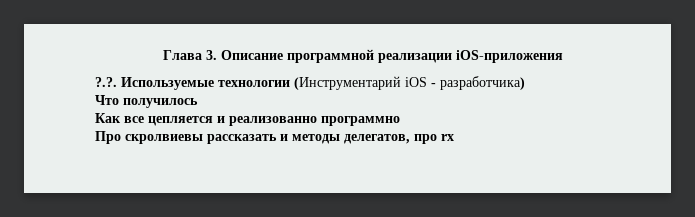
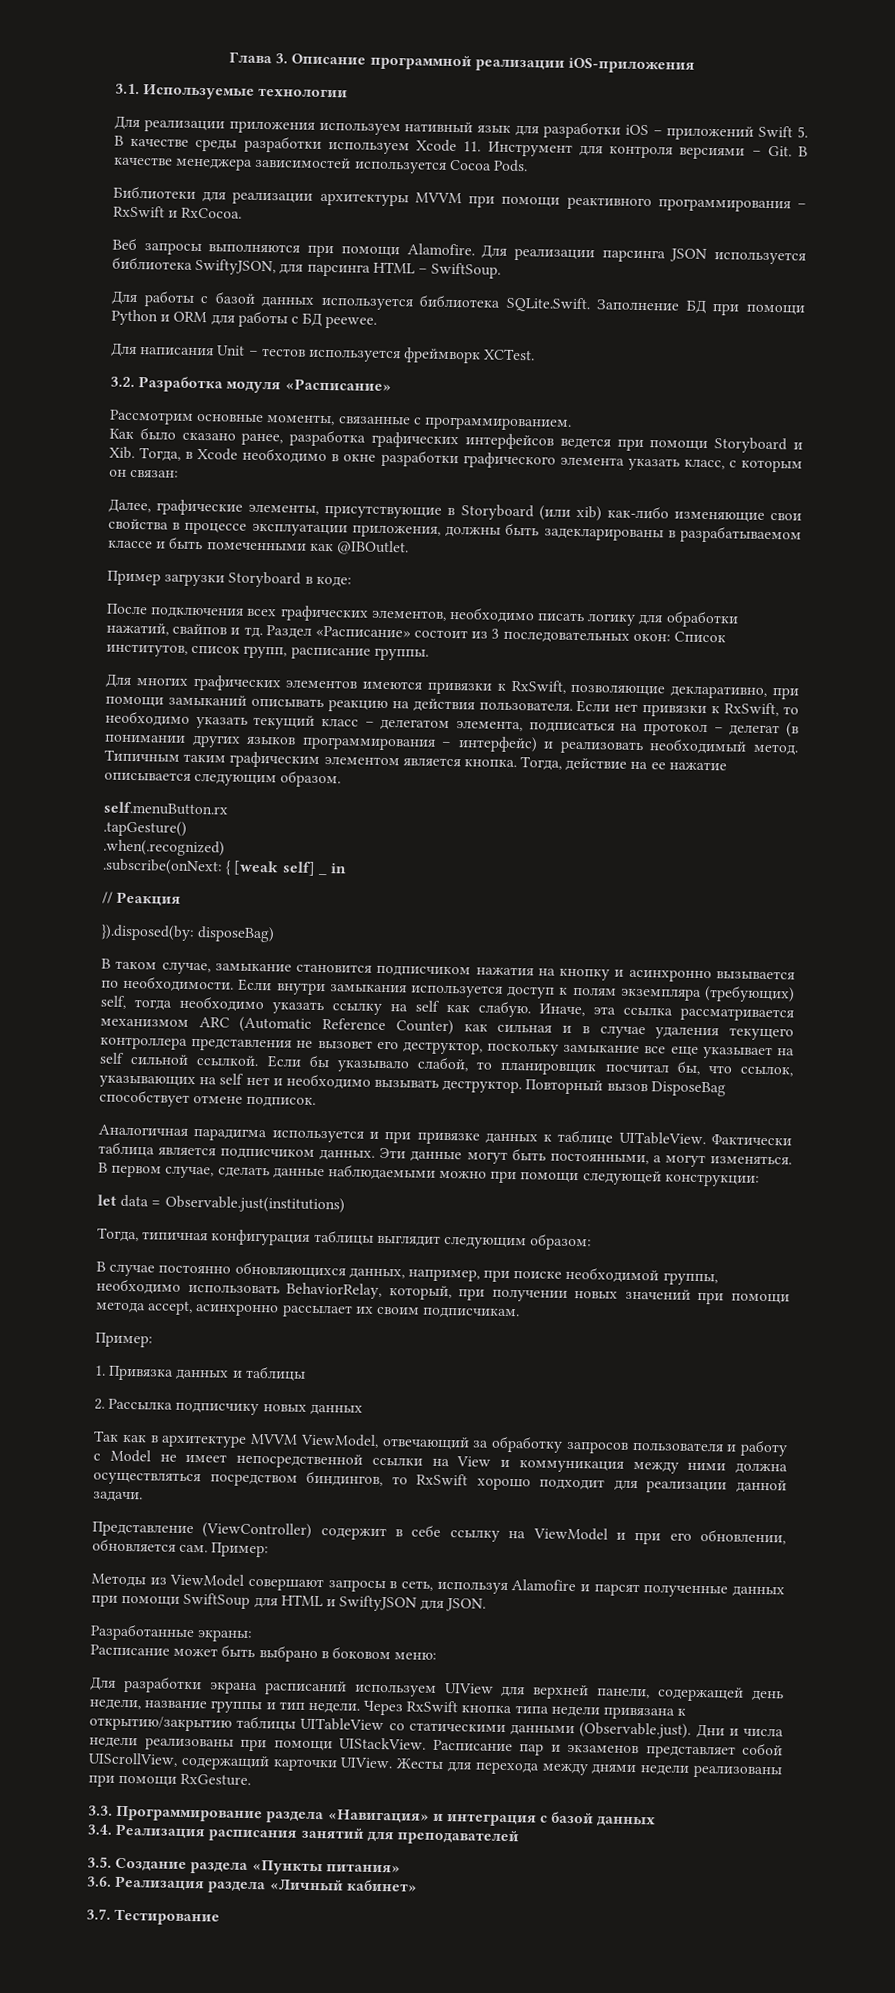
[95,77,117,87] ?.?. -> [115,83,140,95] 3.1.
[294,76,525,90] [95,95,198,108] [95,113,400,126] [95,131,454,144] (Инструментарий iOS - разработчика) // Что получилось // Как все цепляется и реализованно программно // Про скролвиевы рассказать и методы делегатов, про rx -> [114,115,808,141] [114,135,809,160] [114,156,528,174] [113,185,807,213] [113,205,243,219] [112,237,806,265] [112,256,502,279] [111,290,805,316] [111,309,378,329] [111,342,536,364] [110,376,392,394] [109,409,572,431] [109,427,804,454] [109,446,804,473] [109,469,180,478] [108,498,803,523] [108,518,802,544] [108,536,409,556] [107,570,352,588] [106,603,739,628] [106,622,727,644] [106,643,429,661] [105,673,799,700] [105,694,799,718] [105,710,799,738] [104,734,799,756] [104,749,727,772] [104,770,342,788] [103,801,229,816] [103,820,187,837] [103,839,225,857] [102,858,347,876] [102,891,182,907] [101,924,276,943] [101,958,795,983] [101,975,795,1003] [100,995,794,1022] [100,1016,795,1041] [100,1036,795,1060] [99,1052,793,1077] [99,1073,726,1097] [99,1089,317,1108] [98,1124,792,1146] [98,1141,793,1168] [98,1162,760,1187] [97,1194,345,1214] [97,1227,593,1251] [96,1261,718,1286] [96,1278,790,1305] [95,1300,521,1320] [95,1332,153,1348] [95,1365,306,1382] [94,1398,363,1416] [93,1430,788,1457] [93,1449,788,1475] [93,1470,787,1494] [93,1491,143,1503] [92,1521,787,1545] [92,1538,270,1558] [91,1573,785,1598] [91,1592,487,1612] [90,1623,254,1643] [90,1644,438,1663] [90,1675,784,1702] [89,1699,687,1720] [89,1715,784,1739] [89,1737,783,1759] [88,1752,782,1779] [88,1773,252,1787] [88,1805,657,1828] [87,1823,519,1846] [87,1856,401,1876] [86,1875,418,1894] [86,1908,221,1926] // Для реализации приложения используем нативный язык для разработки iOS – приложений Swift 5. В качестве среды разработки используем Xcode 11. Инструмент для контроля версиями – Git. В качестве менеджера зависимостей используется Cocoa Pods. // Библиотеки для реализации архитектуры MVVM при помощи реактивного программирования – RxSwift и RxCocoa. // Веб запросы выполняются при помощи Alamofire. Для реализации парсинга JSON используется библиотека SwiftyJSON, для парсинга HTML – SwiftSoup. // Для работы с базой данных используется библиотека SQLite.Swift. Заполнение БД при помощи Python и ORM для работы с БД peewee. // Для написания Unit – тестов используется фреймворк XCTest. // 3.2. Разработка модуля «Расписание» // Рассмотрим основные моменты, связанные с программированием. // Как было сказано ранее, разработка графических интерфейсов ведется при помощи Storyboard и Xib. Тогда, в Xcode необходимо в окне разработки графического элемента указать класс, с которым он связан: // Далее, графические элементы, присутствующие в Storyboard (или xib) как-либо изменяющие свои свойства в процессе эксплуатации приложения, должны быть задекларированы в разрабатываемом классе и быть помеченными как @IBOutlet. // Пример загрузки Storyboard в коде: // После подключения всех графических элементов, необходимо писать логику для обработки нажатий, свайпов и тд. Раздел «Расписание» состоит из 3 последовательных окон: Список институтов, список групп, расписание группы. // Для многих графических элементов имеются привязки к RxSwift, позволяющие декларативно, при помощи замыканий описывать реакцию на действия пользователя. Если нет привязки к RxSwift, то необходимо указать текущий класс – делегатом элемента, подписаться на протокол – делегат (в понимании других языков программирования – интерфейс) и реализовать необходимый метод. Типичным таким графическим элементом является кнопка. Тогда, действие на ее нажатие описывается следующим образом. // self.menuButton.rx // .tapGesture() // .when(.recognized) // .subscribe(onNext: { [weak self] _ in // // Реакция // }).disposed(by: disposeBag) // В таком случае, замыкание становится подписчиком нажатия на кнопку и асинхронно вызывается по необходимости. Если внутри замыкания используется доступ к полям экземпляра (требующих) self, тогда необходимо указать ссылку на self как слабую. Иначе, эта ссылка рассматривается механизмом ARC (Automatic Reference Counter) как сильная и в случае удаления текущего контроллера представления не вызовет его деструктор, поскольку замыкание все еще указывает на self сильной ссылкой. Если бы указывало слабой, то планировщик посчитал бы, что ссылок, указывающих на self нет и необходимо вызывать деструктор. Повторный вызов DisposeBag способствует отмене подписок. // Аналогичная парадигма используется и при привязке данных к таблице UITableView. Фактически таблица является подписчиком данных. Эти данные могут быть постоянными, а могут изменяться. В первом случае, сделать данные наблюдаемыми можно при помощи следующей конструкции: // let data = Observable.just(institutions) // Тогда, типичная конфигурация таблицы выглядит следующим образом: // В случае постоянно обновляющихся данных, например, при поиске необходимой группы, необходимо использовать BehaviorRelay, который, при получении новых значений при помощи метода accept, асинхронно рассылает их своим подписчикам. // Пример: // 1. Привязка данных и таблицы // 2. Рассылка подписчику новых данных // Так как в архитектуре MVVM ViewModel, отвечающий за обработку запросов пользователя и работу с Model не имеет непосредственной ссылки на View и коммуникация между ними должна осуществляться посредством биндингов, то RxSwift хорошо подходит для реализации данной задачи. // Представление (ViewController) содержит в себе ссылку на ViewModel и при его обновлении, обновляется сам. Пример: // Методы из ViewModel совершают запросы в сеть, используя Alamofire и парсят полученные данных при помощи SwiftSoup для HTML и SwiftyJSON для JSON. // Разработанные экраны: // Расписание может быть выбрано в боковом меню: // Для разработки экрана расписаний используем UIView для верхней панели, содержащей день недели, название группы и тип недели. Через RxSwift кнопка типа недели привязана к открытию/закрытию таблицы UITableView со статическими данными (Observable.just). Дни и числа недели реализованы при помощи UIStackView. Расписание пар и экзаменов представляет собой UIScrollView, содержащий карточки UIView. Жесты для перехода между днями недели реализованы при помощи RxGesture. // 3.3. Программирование раздела «Навигация» и интеграция с базой данных // 3.4. Реализация расписания занятий для преподавателей // 3.5. Создание раздела «Пункты питания» // 3.6. Реализация раздела «Личный кабинет» // 3.7. Тестирование

